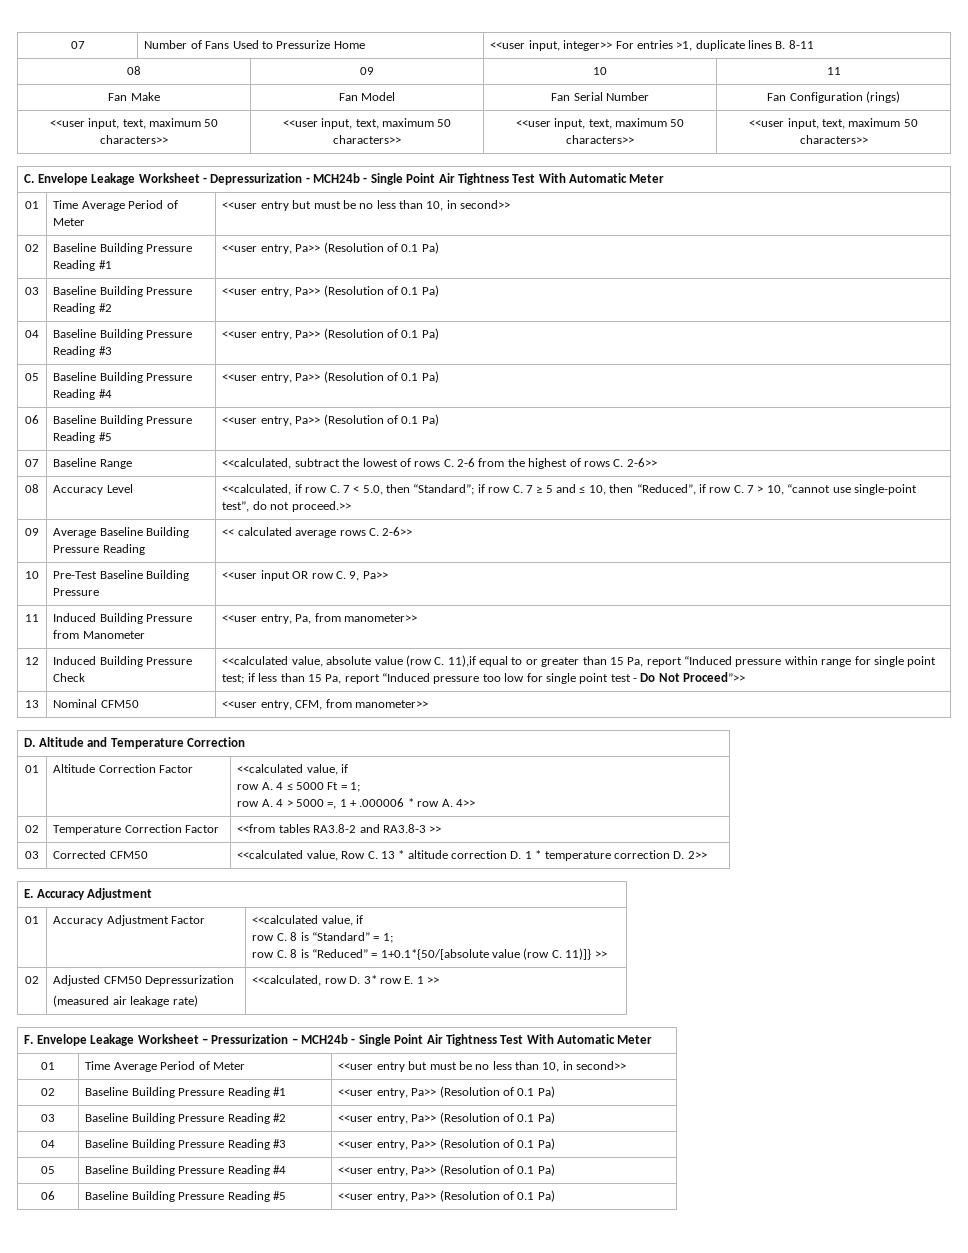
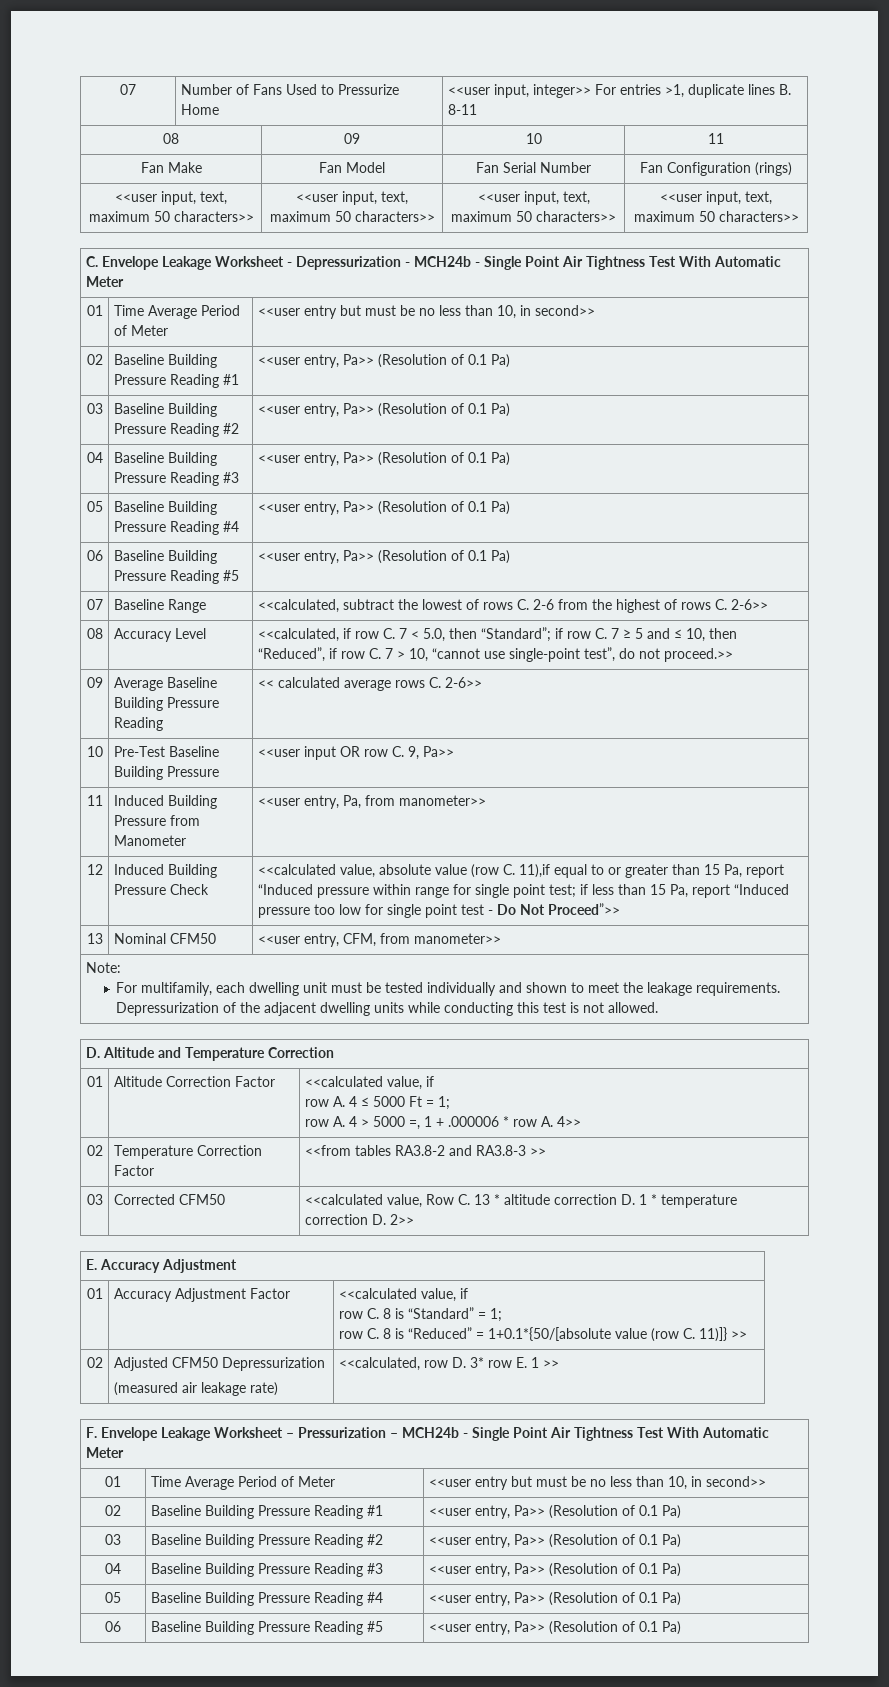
(428, 704) none -> [85,962,121,973] [116,982,781,996] [116,1002,659,1016] // Note: // For multifamily, each dwelling unit must be tested individually and shown to meet the leakage requirements. Depressurization of the adjacent dwelling units while conducting this test is not allowed.

